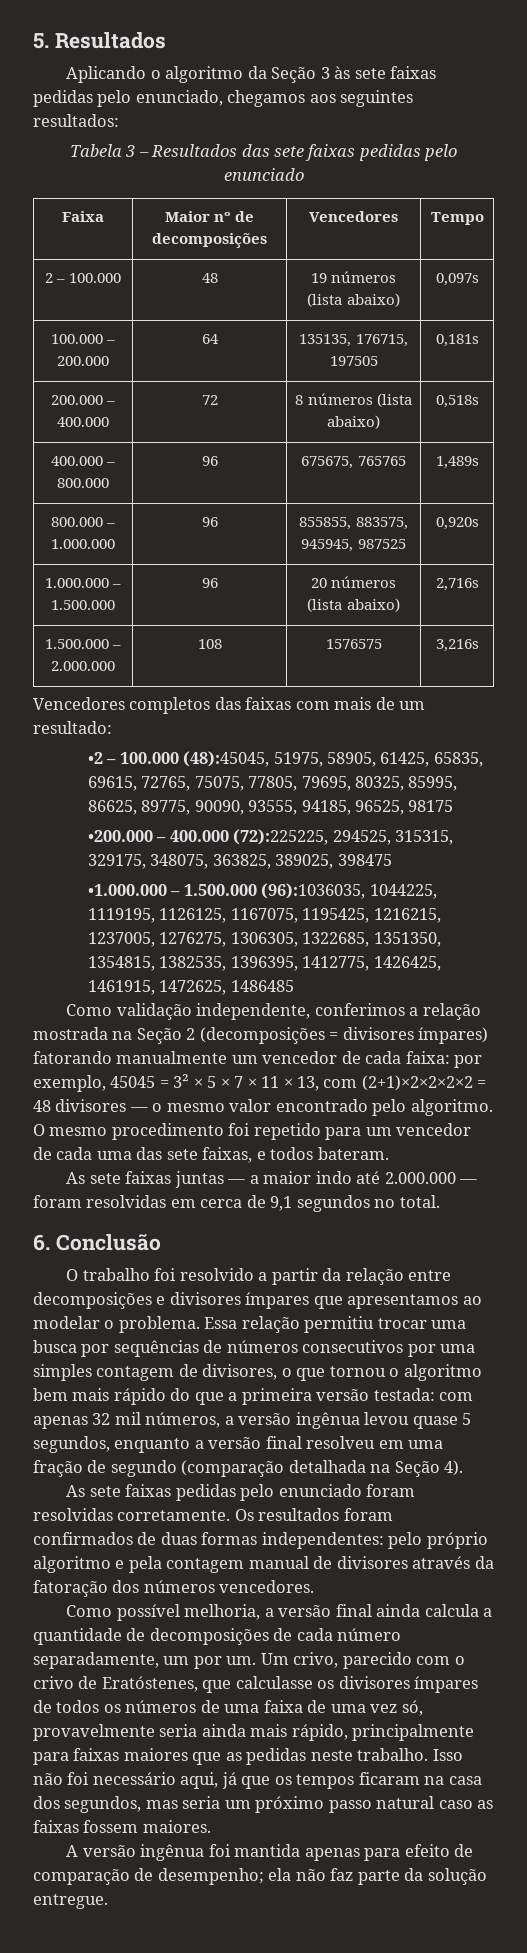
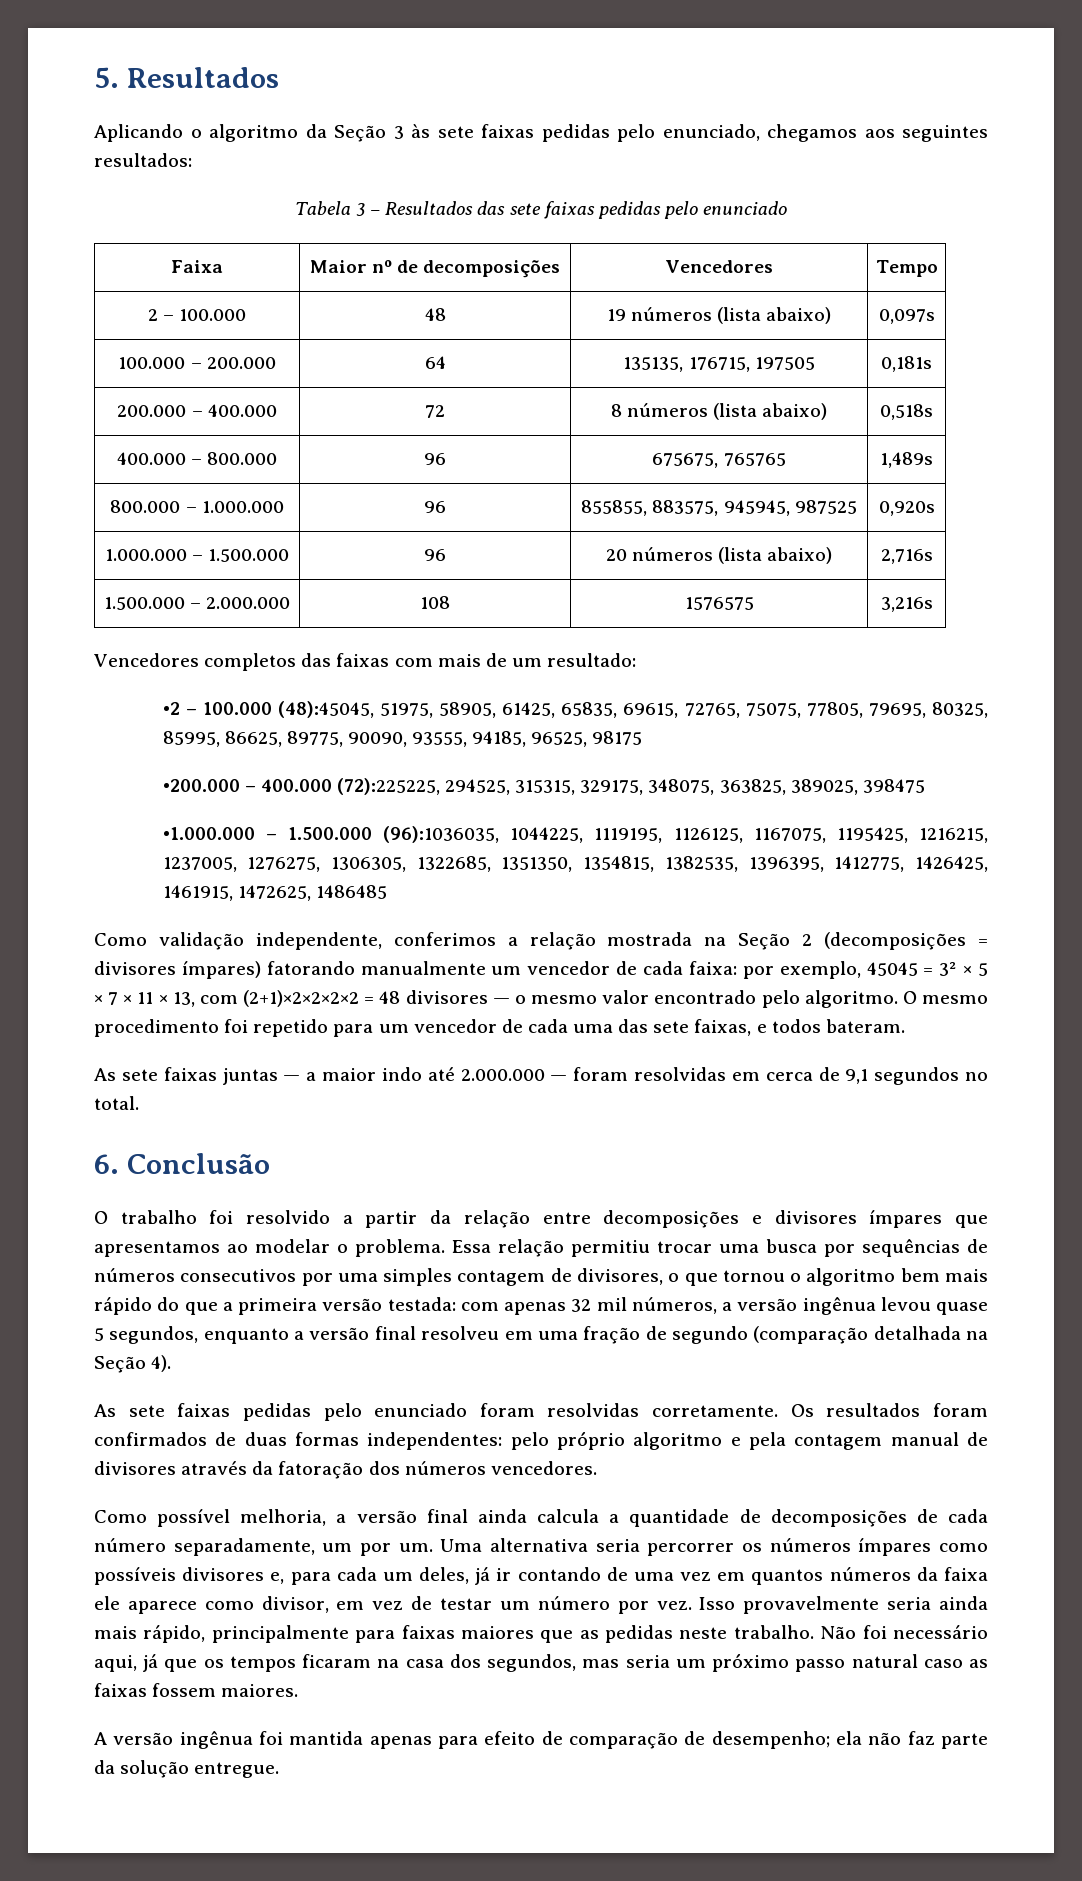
[260,1652,465,1669] [33,1676,479,1693] [33,1700,423,1716] Um crivo, parecido com o crivo de Eratóstenes, que calculasse os divisores ímpares de todos os números de uma faixa de uma vez só, -> [440,1538,988,1556] [94,1567,988,1585] [94,1596,736,1614] Uma alternativa seria percorrer os números ímpares como possíveis divisores e, para cada um deles, já ir contando de uma vez em quantos números da faixa ele aparece como divisor, em vez de testar um número por vez. Isso
[432,1749,463,1761] [33,1773,63,1785] Isso não -> [820,1626,857,1639] Não

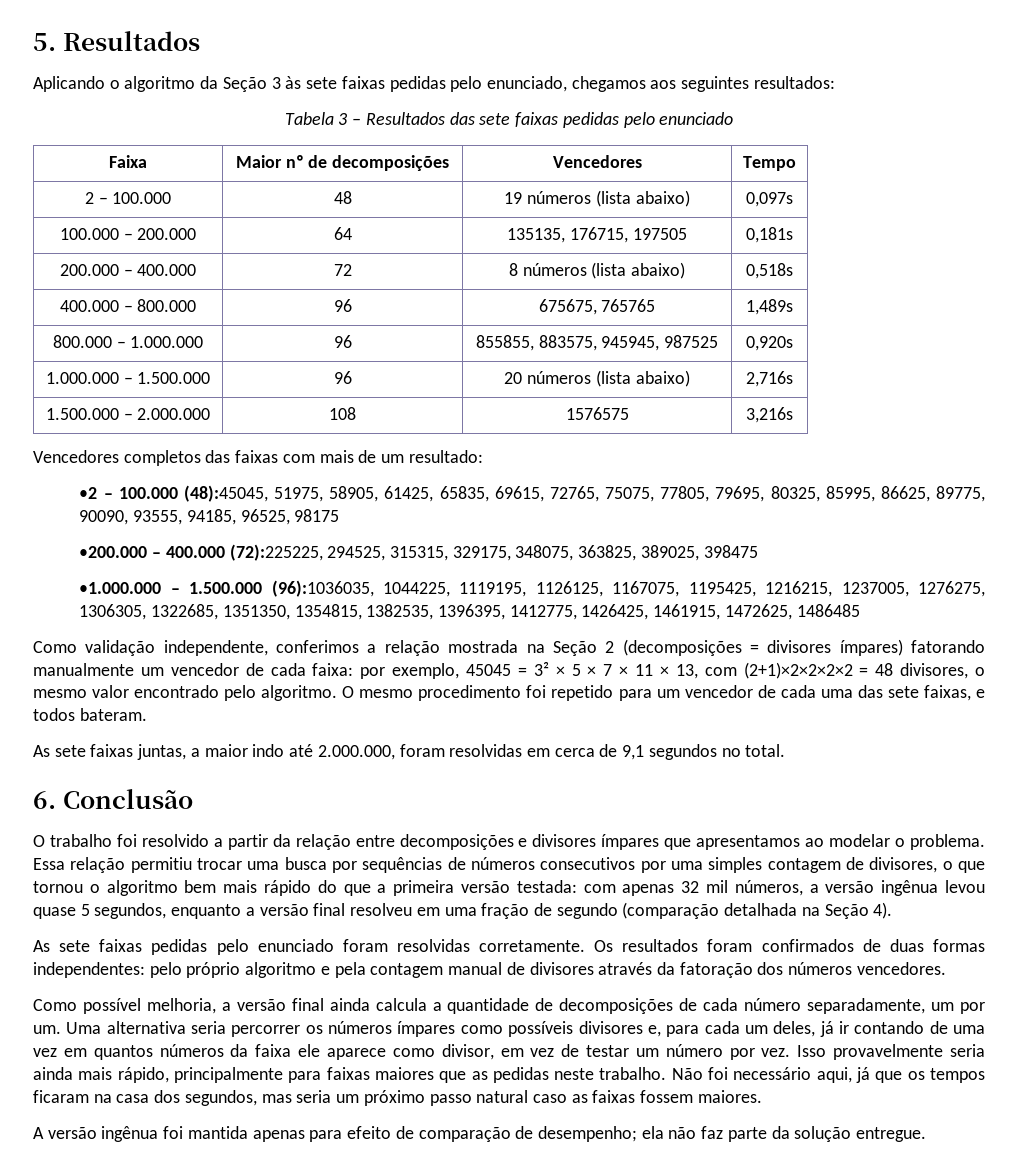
[405,990,510,1004] divisores — -> [900,663,969,679] divisores,
[222,1068,301,1085] juntas — -> [137,744,187,760] juntas,
[460,1069,568,1081] 2.000.000 — -> [317,745,395,760] 2.000.000,

